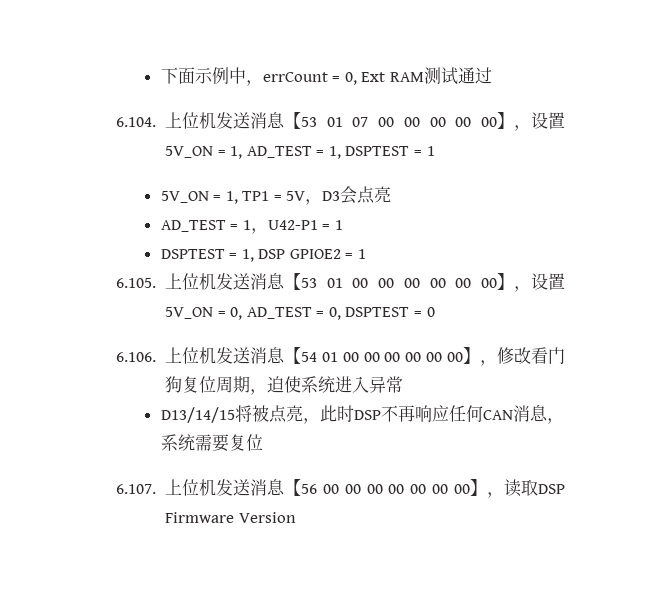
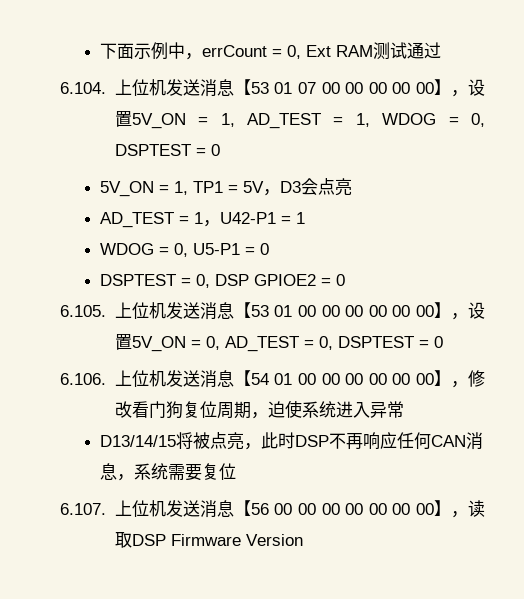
[345,146,435,156] DSPTEST = 1 -> [382,113,485,127] [114,144,220,156] WDOG = 0, DSPTEST = 0
[160,249,254,262] // DSPTEST = 1, -> [100,243,270,257] [100,274,211,288] // WDOG = 0, U5-P1 = 0 // DSPTEST = 0,
[358,249,367,259] 1 -> [336,274,346,286] 0

